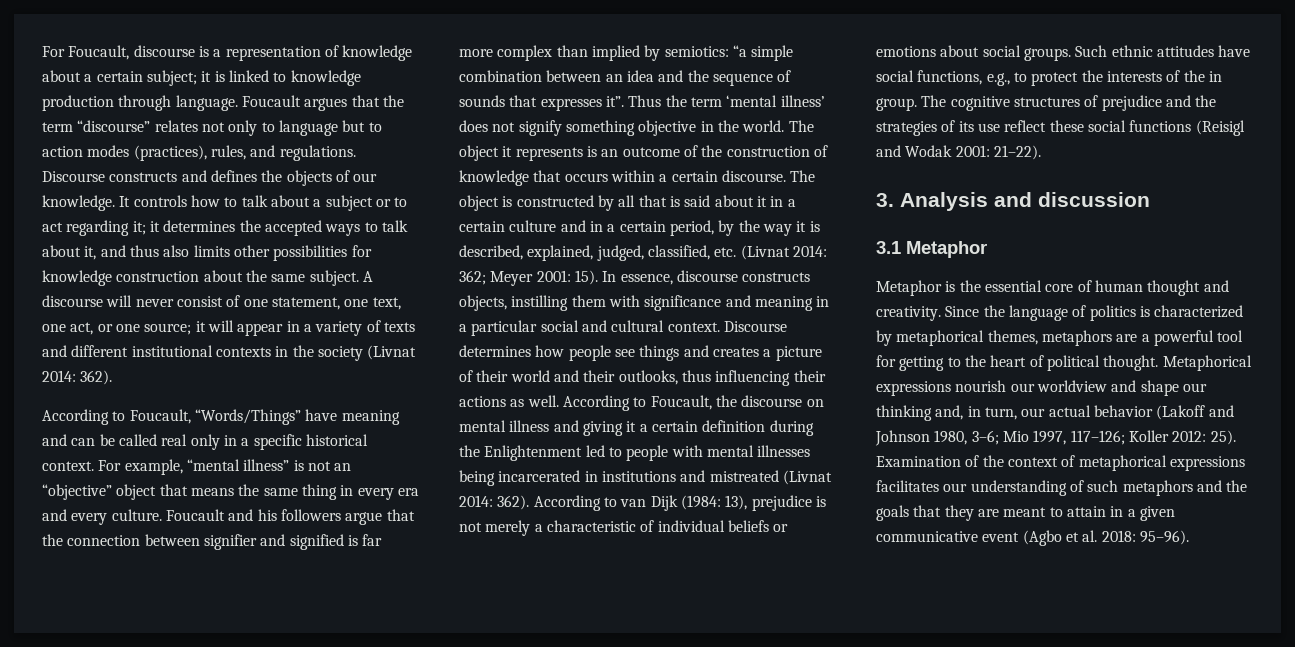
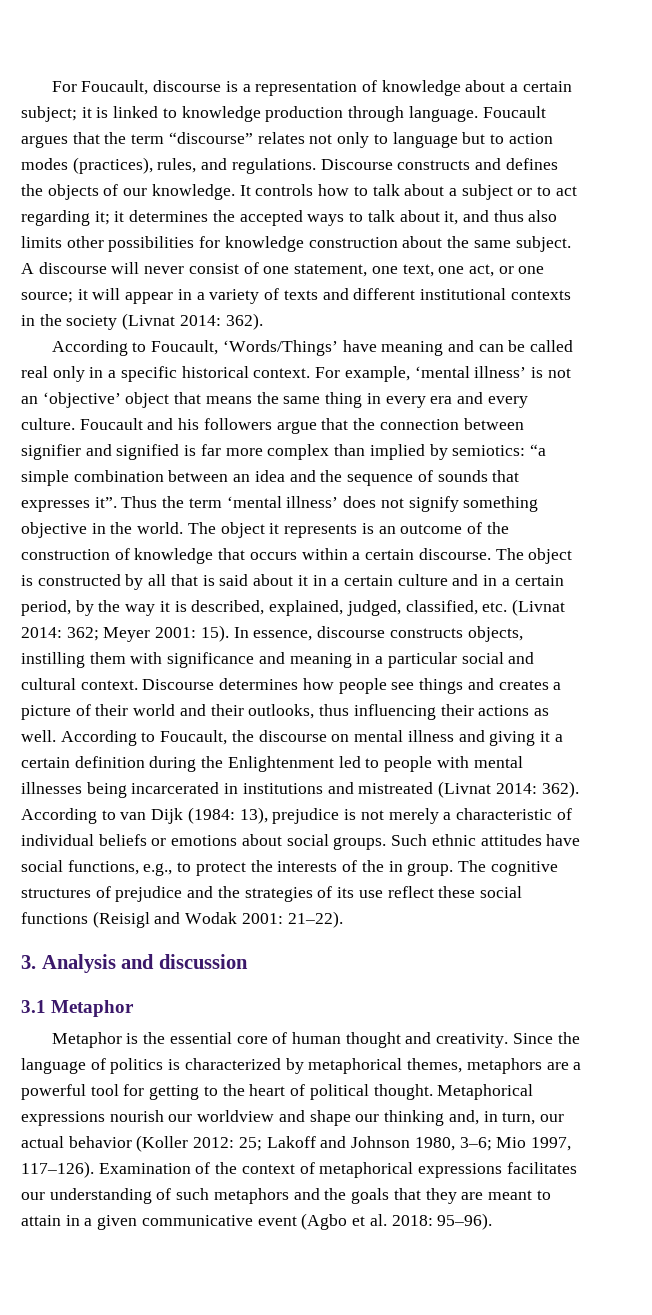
[194,409,301,425] “Words/Things” -> [222,340,338,356] ‘Words/Things’
[186,459,290,471] “mental illness” -> [414,366,527,378] ‘mental illness’
[42,484,112,500] “objective” -> [42,392,121,408] ‘objective’
[1156,405,1206,420] (Lakoff -> [136,1135,316,1152] (Koller 2012: 25; Lakoff
[1070,430,1236,445] 117–126; Koller 2012: 25). -> [21,1161,94,1178] 117–126).

